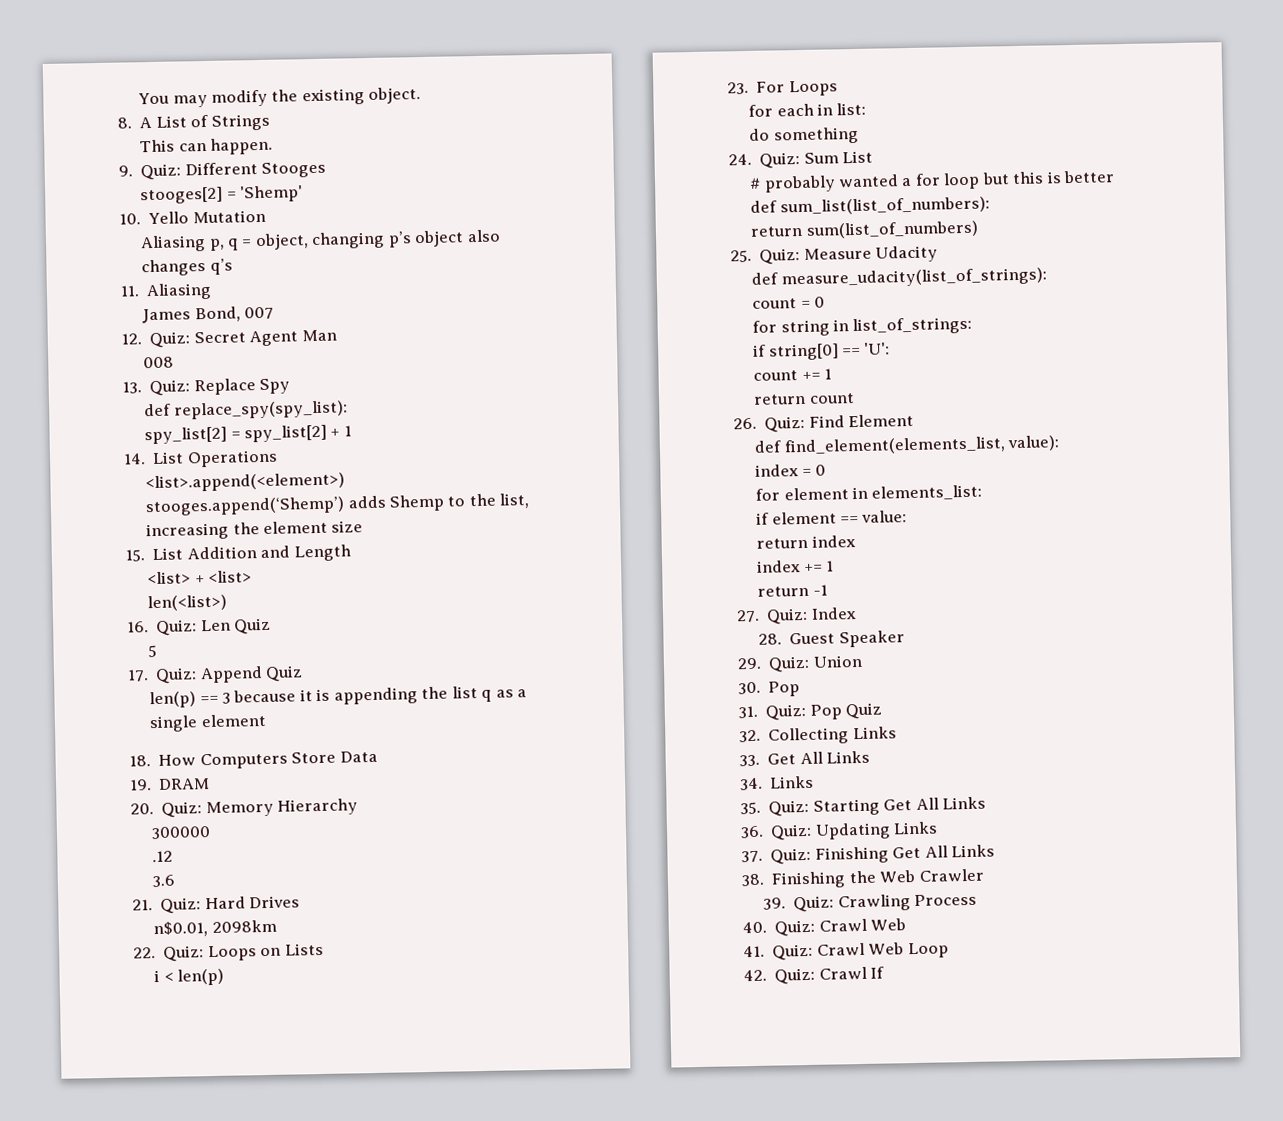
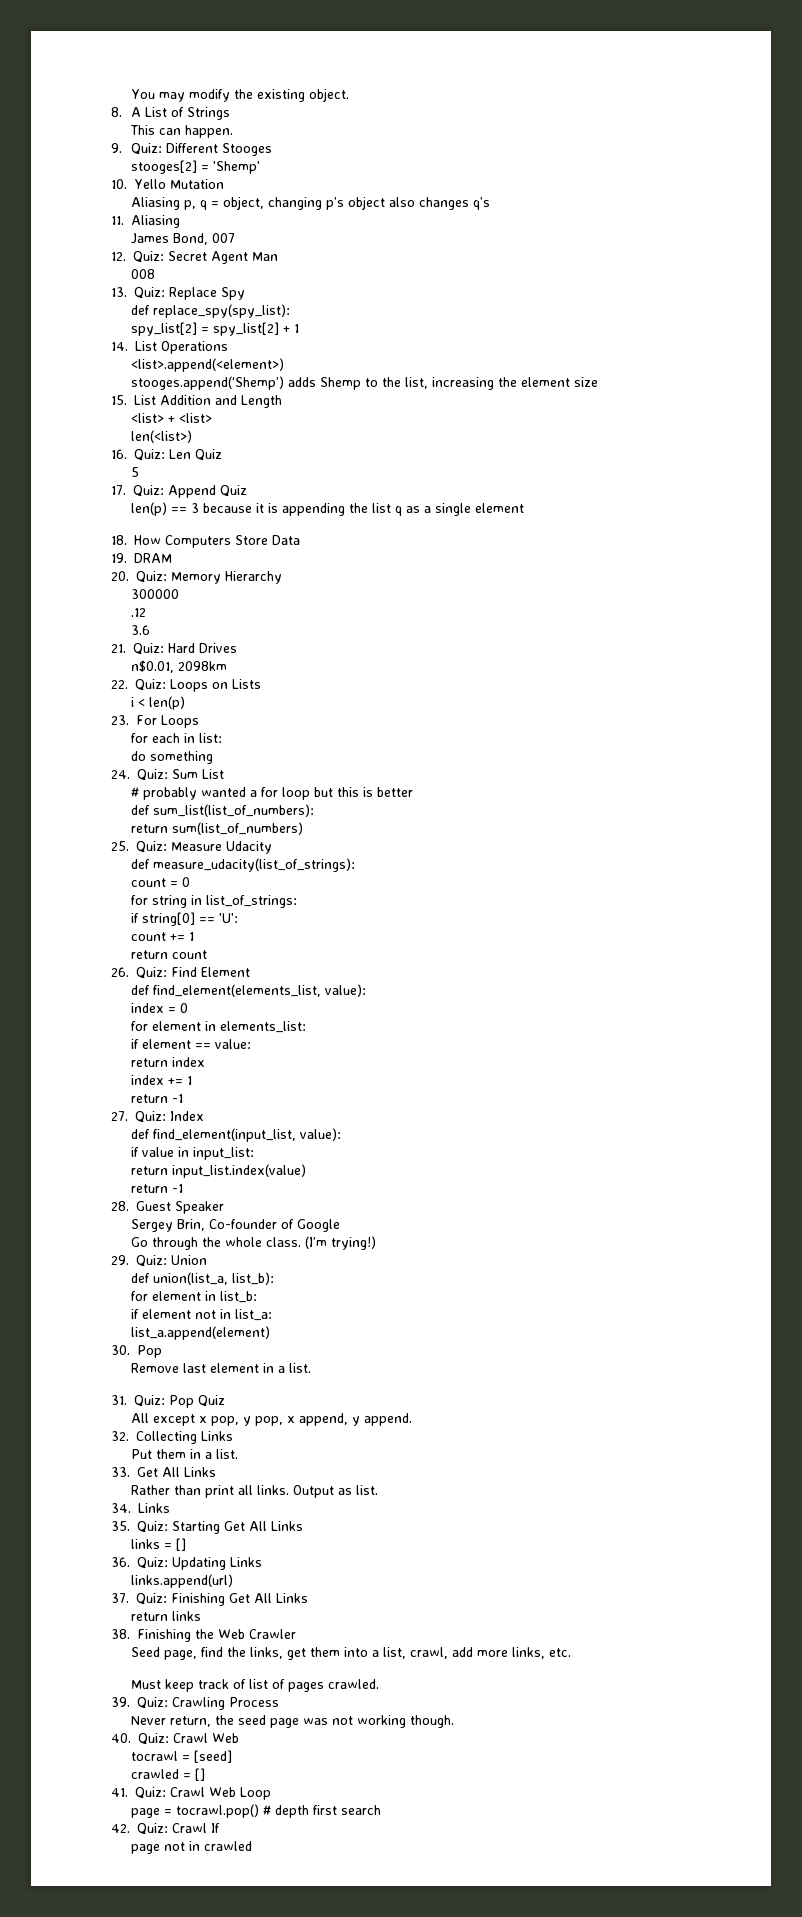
[758,630,905,648] [737,654,863,673] [738,681,801,697] [738,702,883,721] [739,726,897,745] [739,750,871,767] 28. Guest Speaker // 29. Quiz: Union // 30. Pop // 31. Quiz: Pop Quiz // 32. Collecting Links // 33. Get All Links -> [131,1128,342,1142] [131,1147,255,1160] [131,1164,307,1178] [131,1184,184,1193] [111,1201,225,1214] [131,1219,341,1232] [131,1236,377,1250] [111,1255,208,1267] [131,1272,275,1285] [131,1291,258,1303] [131,1309,273,1321] [131,1326,271,1340] [111,1345,163,1358] [131,1363,312,1373] [111,1395,226,1408] [131,1413,413,1426] [111,1431,234,1444] [131,1449,239,1459] [111,1467,217,1477] [131,1485,379,1498] def find_element(input_list, value): // if value in input_list: // return input_list.index(value) // return -1 // 28. Guest Speaker // Sergey Brin, Co-founder of Google // Go through the whole class. (I’m trying!) // 29. Quiz: Union // def union(list_a, list_b): // for element in list_b: // if element not in list_a: // list_a.append(element) // 30. Pop // Remove last element in a list. // 31. Quiz: Pop Quiz // All except x pop, y pop, x append, y append. // 32. Collecting Links // Put them in a list. // 33. Get All Links // Rather than print all links. Output as list.
(987, 803) none -> [131,1538,187,1551] // links = []
(939, 828) none -> [131,1574,234,1588] // links.append(url)
(996, 851) none -> [131,1611,202,1621] // return links
[763,893,978,913] [742,918,907,937] 39. Quiz: Crawling Process // 40. Quiz: Crawl Web -> [131,1647,572,1660] [131,1679,380,1692] [111,1697,280,1710] [131,1715,455,1728] [111,1733,240,1745] [131,1750,233,1763] [131,1768,206,1781] Seed page, find the links, get them into a list, crawl, add more links, etc. // Must keep track of list of pages crawled. // 39. Quiz: Crawling Process // Never return, the seed page was not working though. // 40. Quiz: Crawl Web // tocrawl = [seed] // crawled = []
(949, 950) none -> [131,1804,382,1818] // page = tocrawl.pop() # depth first search
(885, 972) none -> [131,1841,253,1854] // page not in crawled

